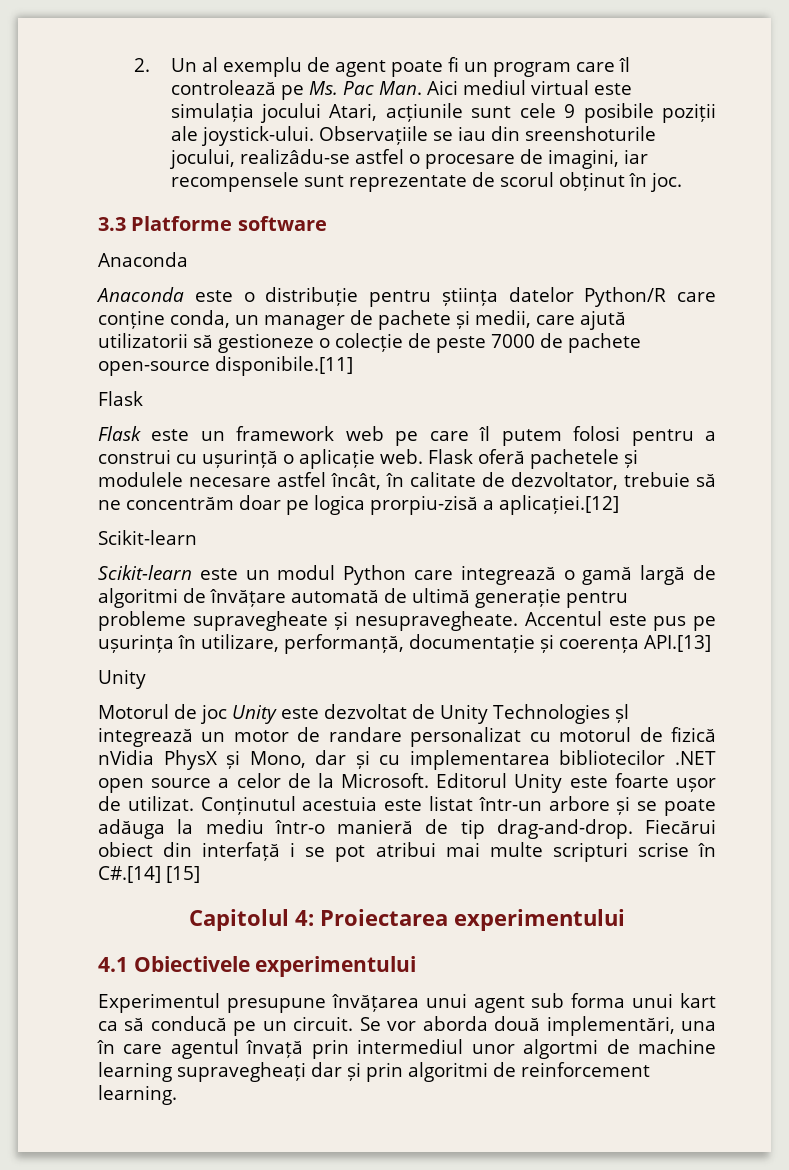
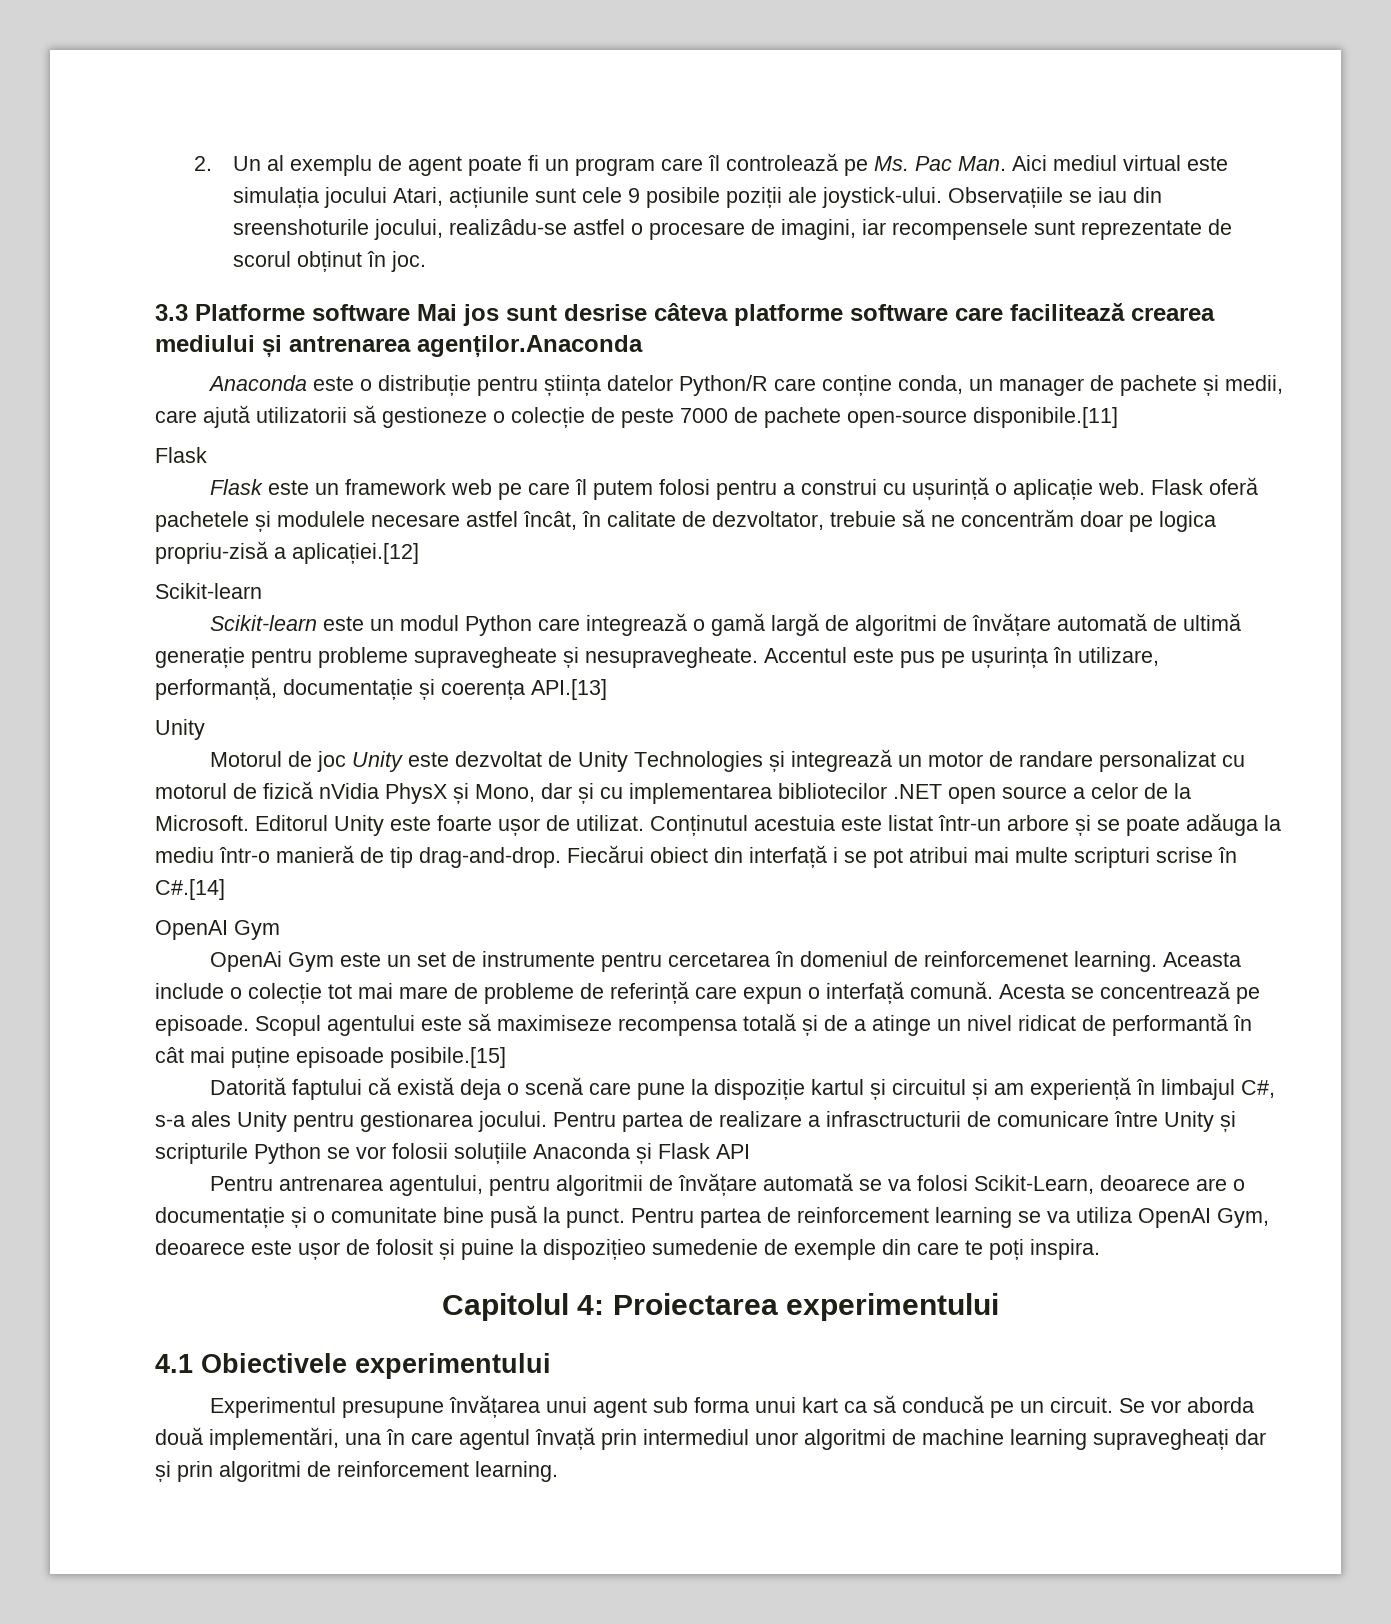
[98,252,188,267] // Anaconda -> [417,303,1215,326] [155,335,643,357] Mai jos sunt desrise câteva platforme software care facilitează crearea mediului și antrenarea agenților.Anaconda
[370,495,478,515] prorpiu-zisă -> [155,541,268,564] propriu-zisă
[614,704,629,723] șl -> [769,751,786,772] și
[166,866,200,883] [15] -> [155,920,280,940] [210,951,1242,972] [155,981,1260,1004] [155,1013,1252,1036] [155,1047,506,1068] [210,1077,1276,1100] [155,1111,1236,1132] [155,1143,750,1164] [210,1173,1246,1196] [155,1205,1269,1228] [155,1239,1100,1260] // OpenAI Gym // OpenAi Gym este un set de instrumente pentru cercetarea în domeniul de reinforcemenet learning. Aceasta include o colecție tot mai mare de probleme de referință care expun o interfață comună. Acesta se concentrează pe episoade. Scopul agentului este să maximiseze recompensa totală și de a atinge un nivel ridicat de performantă în cât mai puține episoade posibile.[15] // Datorită faptului că există deja o scenă care pune la dispoziție kartul și circuitul și am experiență în limbajul C#, s-a ales Unity pentru gestionarea jocului. Pentru partea de realizare a infrasctructurii de comunicare între Unity și scripturile Python se vor folosii soluțiile Anaconda și Flask API // Pentru antrenarea agentului, pentru algoritmii de învățare automată se va folosi Scikit-Learn, deoarece are o documentație și o comunitate bine pusă la punct. Pentru partea de reinforcement learning se va utiliza OpenAI Gym, deoarece este ușor de folosit și puine la dispozițieo sumedenie de exemple din care te poți inspira.
[523,1039,599,1059] algortmi -> [804,1429,886,1450] algoritmi

